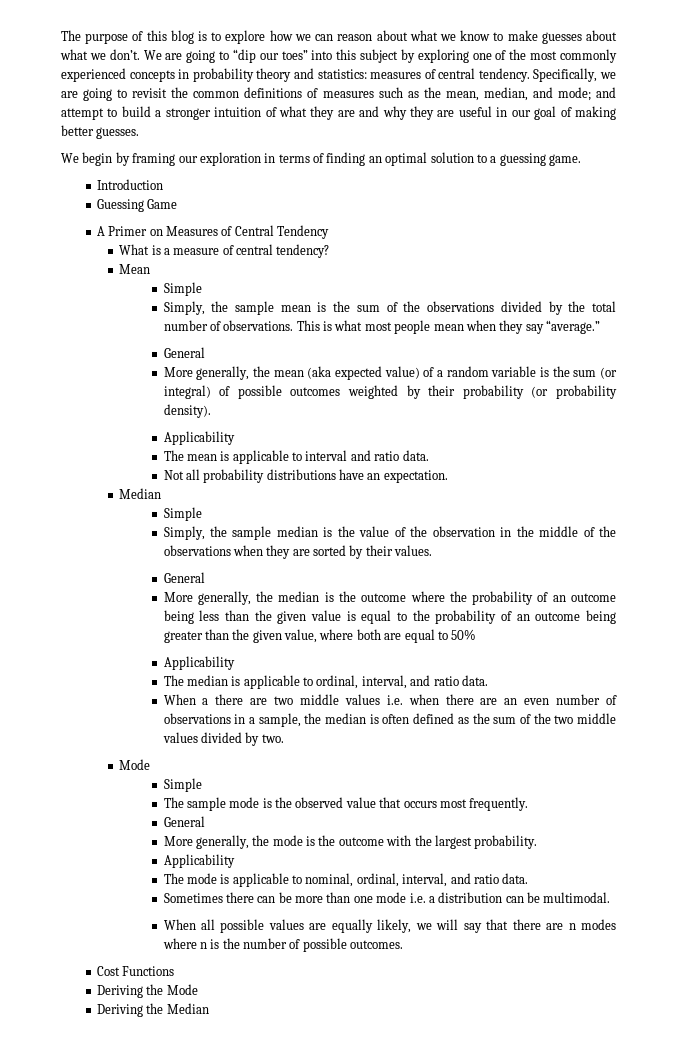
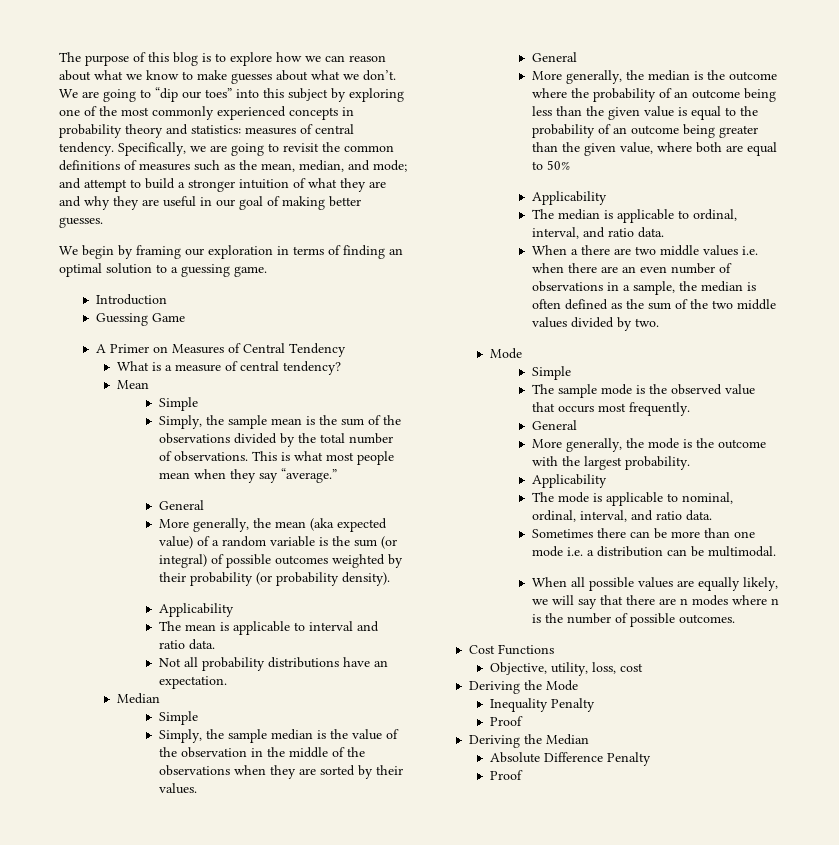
(175, 971) none -> [489,662,643,676] // Objective, utility, loss, cost
(198, 989) none -> [489,698,595,712] [489,716,523,726] // Inequality Penalty // Proof
(209, 1008) none -> [489,752,651,766] [489,770,523,780] // Absolute Difference Penalty // Proof

